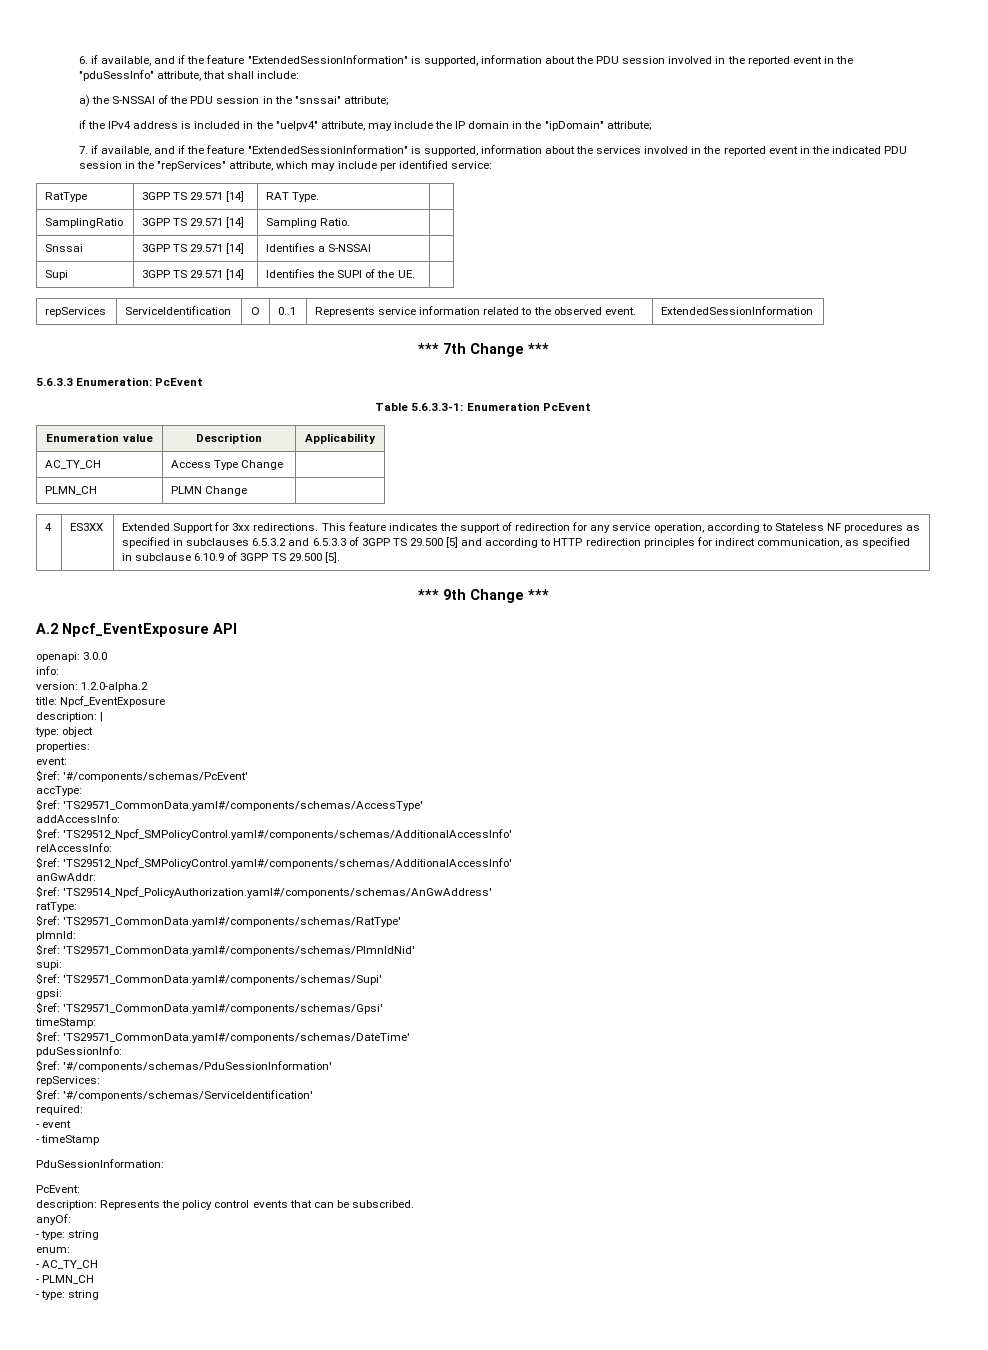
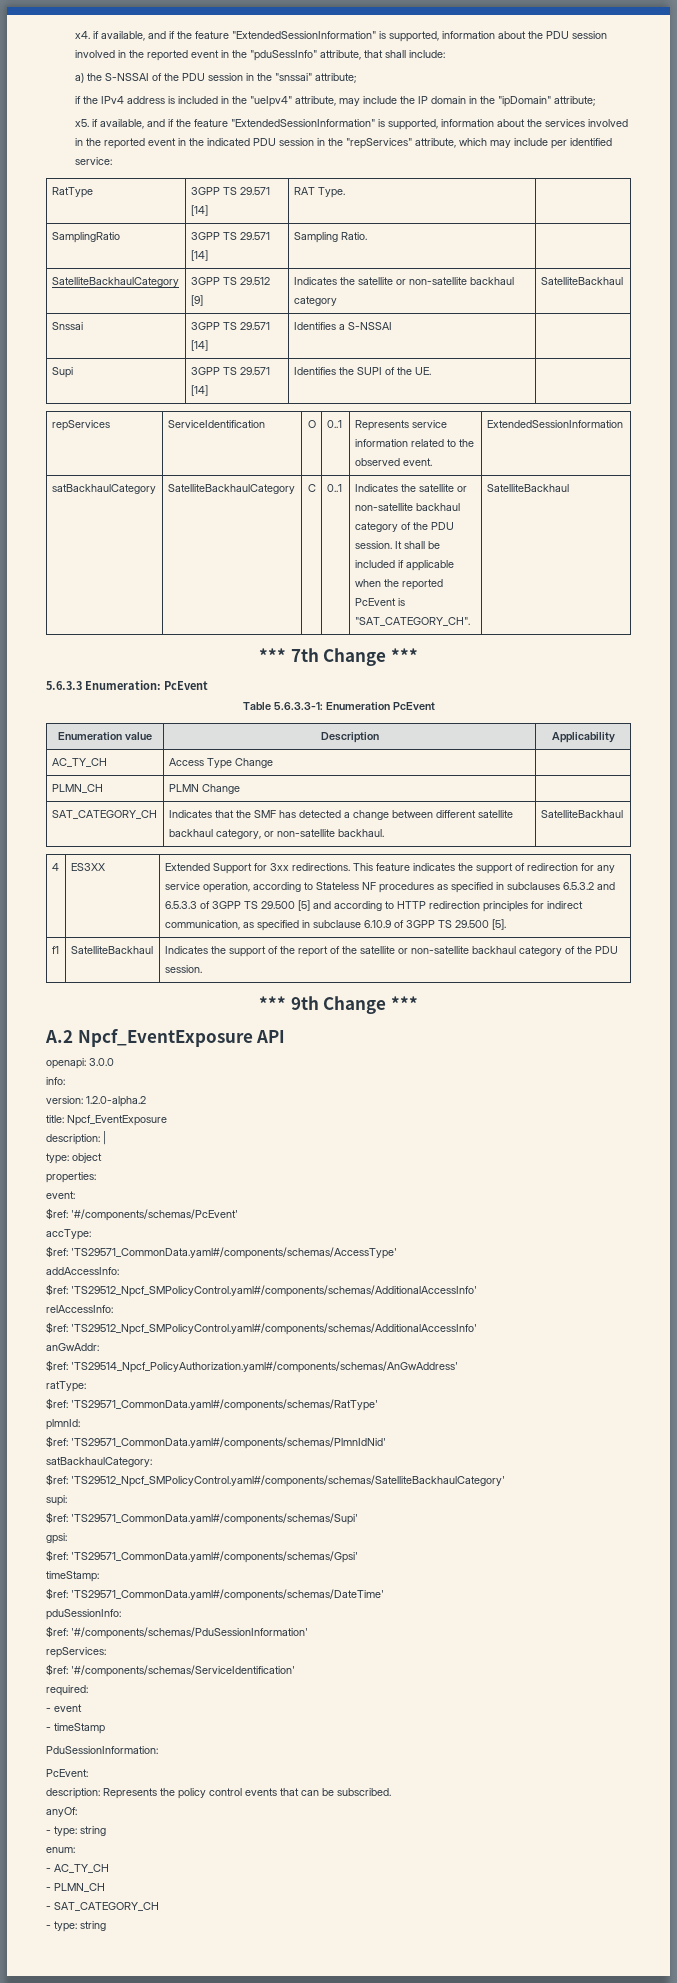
[78,56,88,64] 6. -> [74,31,90,39] x4.
[78,146,88,154] 7. -> [74,119,89,127] x5.
(351, 222) none -> [51,277,179,287] [190,277,270,285] [190,295,203,306] [293,277,514,285] [293,296,337,306] [540,277,623,285] // SatelliteBackhaulCategory | 3GPP TS 29.512 [9] | Indicates the satellite or non-satellite backhaul category | SatelliteBackhaul
(814, 310) none -> [51,484,156,494] [167,484,295,494] [307,484,316,492] [326,484,342,492] [354,484,467,492] [354,503,460,511] [354,522,454,532] [354,541,440,549] [354,560,454,571] [354,579,443,590] [354,598,405,606] [354,617,470,626] [486,484,569,492] // satBackhaulCategory | SatelliteBackhaulCategory | C | 0..1 | Indicates the satellite or non-satellite backhaul category of the PDU session. It shall be included if applicable when the reported PcEvent is "SAT_CATEGORY_CH". | SatelliteBackhaul
(248, 491) none -> [51,810,157,819] [168,810,513,820] [168,829,384,839] [540,810,623,818] // SAT_CATEGORY_CH | Indicates that the SMF has detected a change between different satellite backhaul category, or non-satellite backhaul. | SatelliteBackhaul
(340, 557) none -> [51,946,59,954] [70,946,153,954] [164,946,618,957] [164,965,202,973] // f1 | SatelliteBackhaul | Indicates the support of the report of the satellite or non-satellite backhaul category of the PDU session.
(416, 951) none -> [46,1457,152,1467] [46,1474,505,1487] // satBackhaulCategory: // $ref: 'TS29512_Npcf_SMPolicyControl.yaml#/components/schemas/SatelliteBackhaulCategory'
(95, 1279) none -> [46,1902,159,1911] // - SAT_CATEGORY_CH

